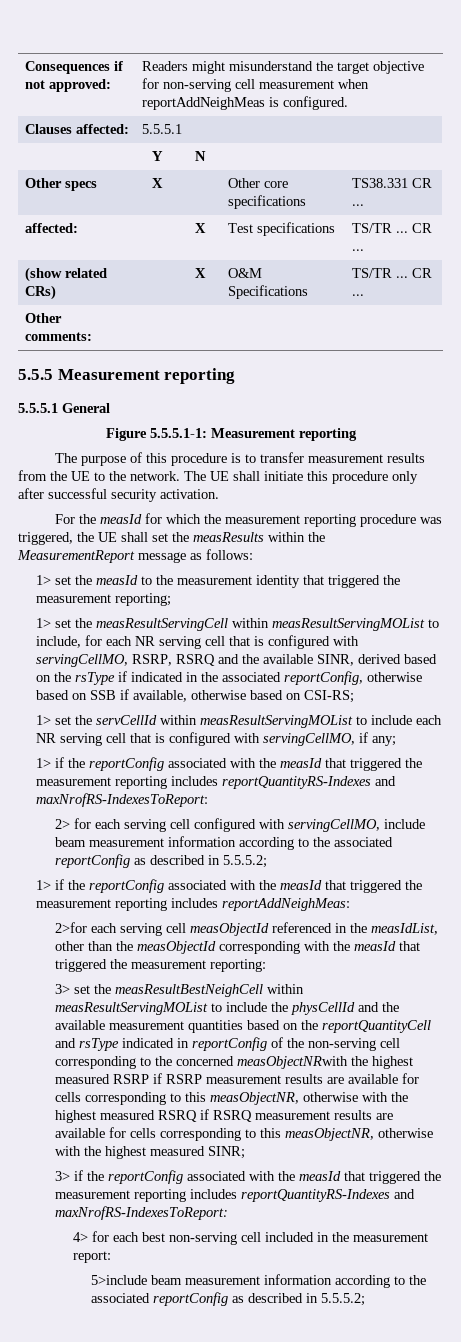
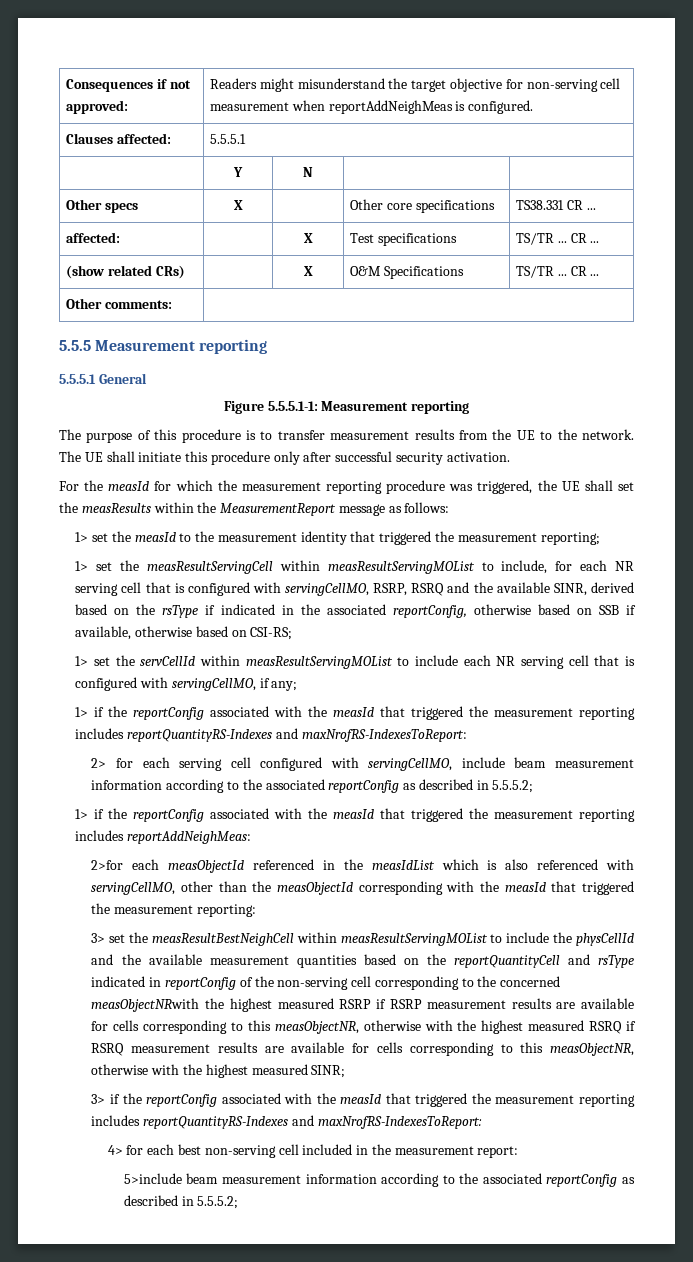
[119,923,186,936] serving cell -> (160, 864) none
[370,923,438,935] measIdList, -> [371,859,634,870] [91,882,176,895] measIdList which is also referenced with servingCellMO,

